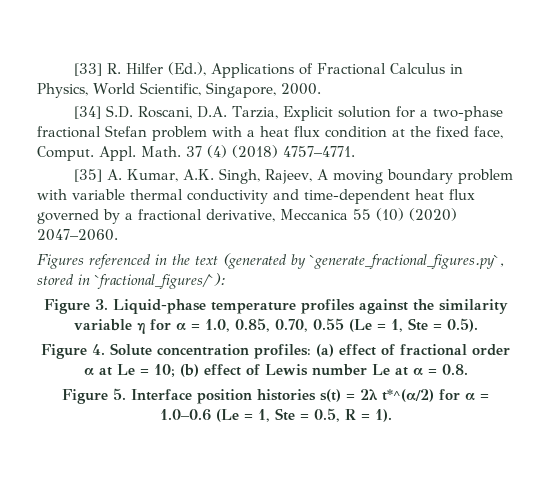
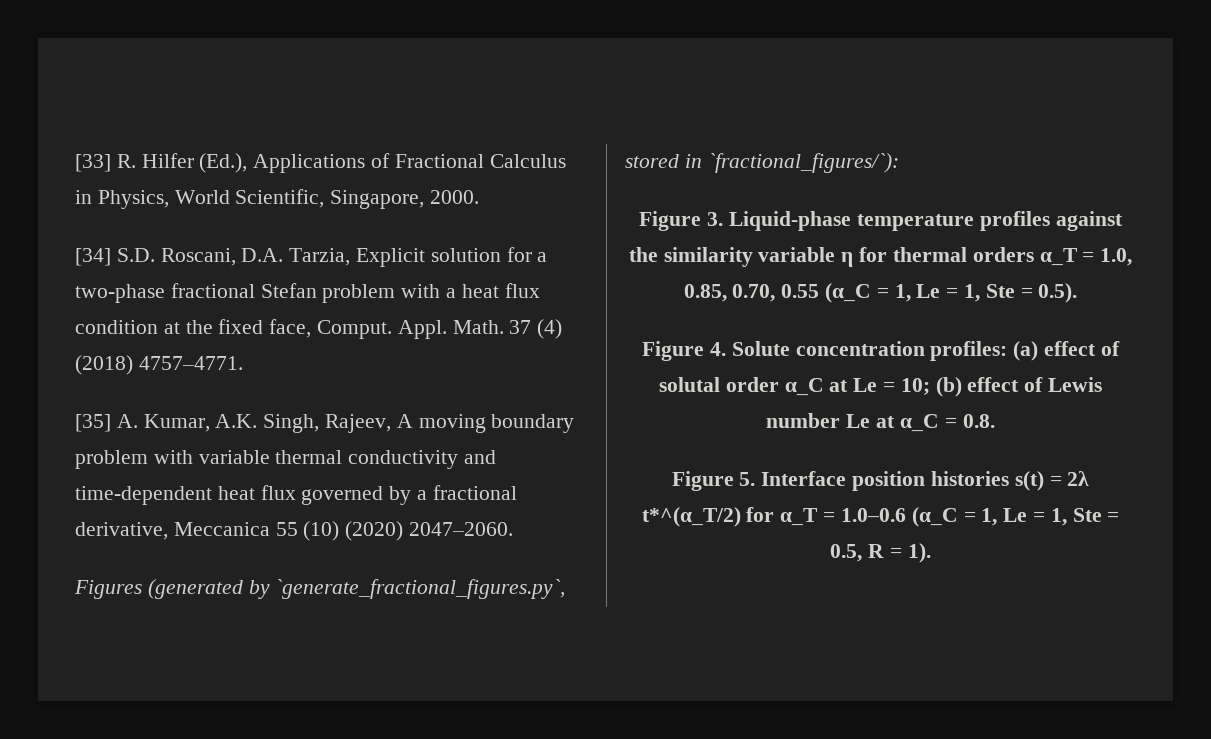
[89,254,218,269] referenced in the text -> (142, 589) none
[175,323,186,330] α -> [892,247,1078,266] thermal orders α_T
[348,319,372,332] (Le -> [824,283,941,303] (α_C = 1, Le
[400,344,510,356] [83,368,94,375] fractional order α -> [658,377,824,396] solutal order α_C
[412,368,423,375] α -> [899,414,939,432] α_C
[382,389,489,402] [159,409,239,422] t*^(α/2) for α = 1.0–0.6 (Le -> [641,507,1028,527] t*^(α_T/2) for α_T = 1.0–0.6 (α_C = 1, Le

